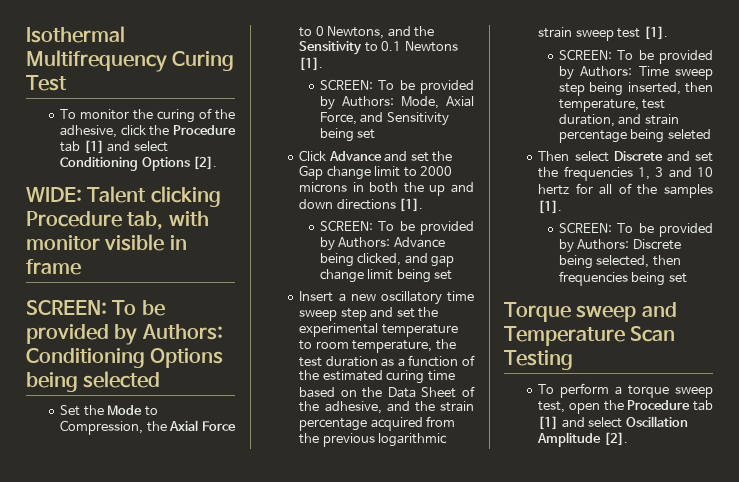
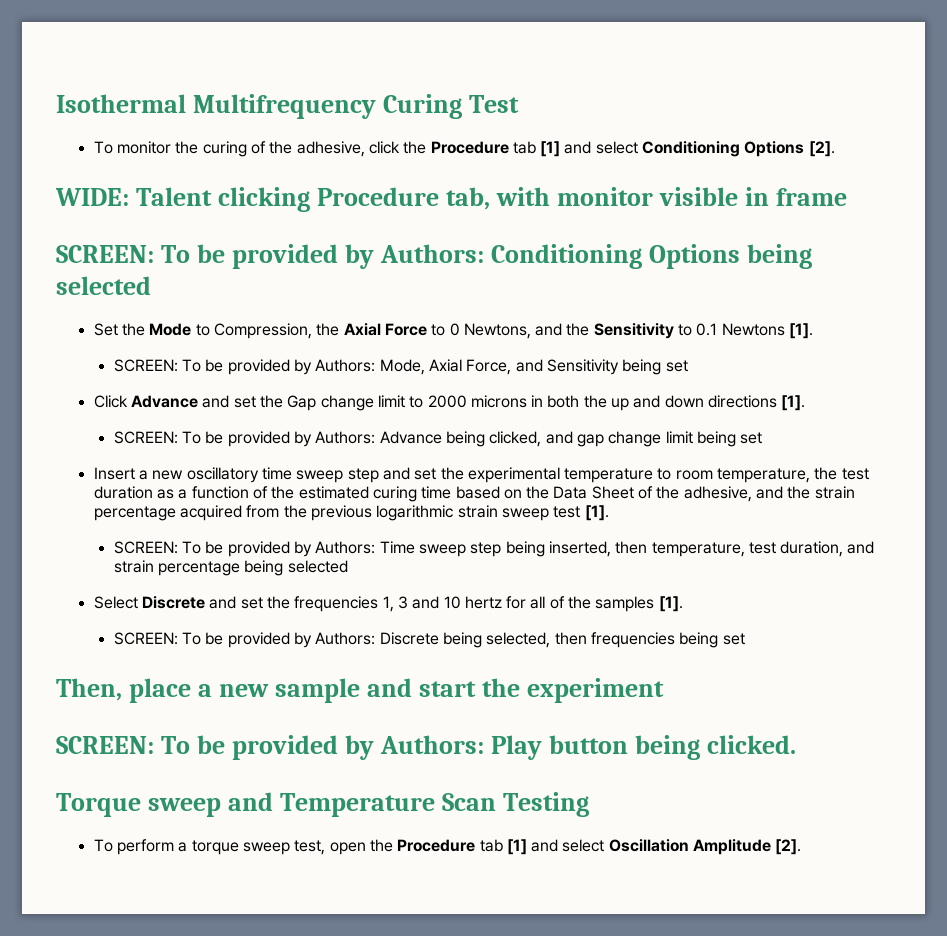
[667,129,711,140] [538,151,609,162] seleted // Then select -> [287,560,348,573] [93,596,138,609] selected // Select
(687, 278) none -> [56,678,665,703] [56,735,797,760] // Then, place a new sample and start the experiment // SCREEN: To be provided by Authors: Play button being clicked.

